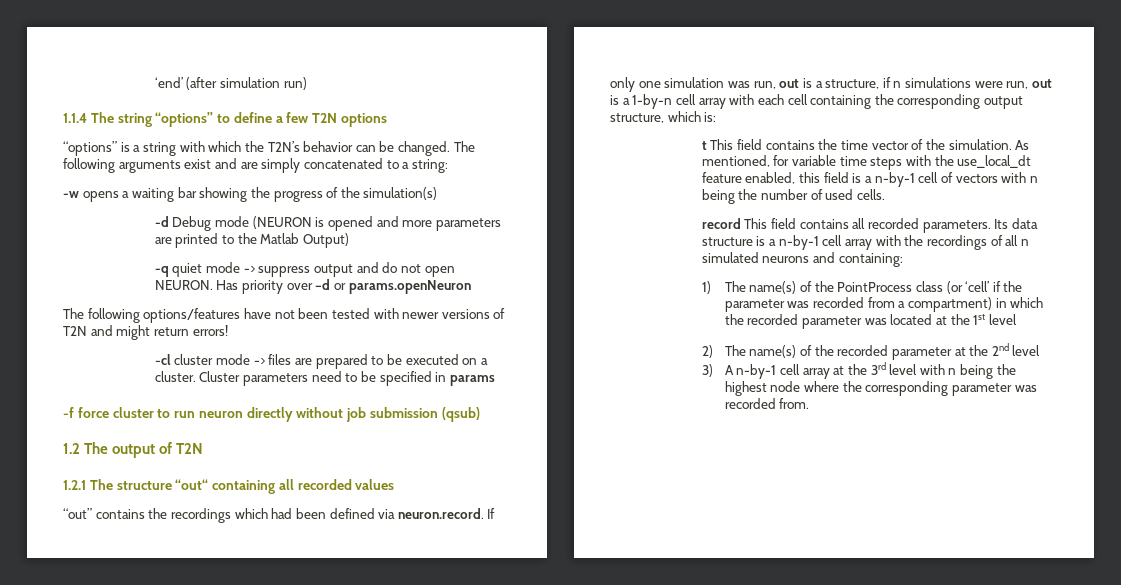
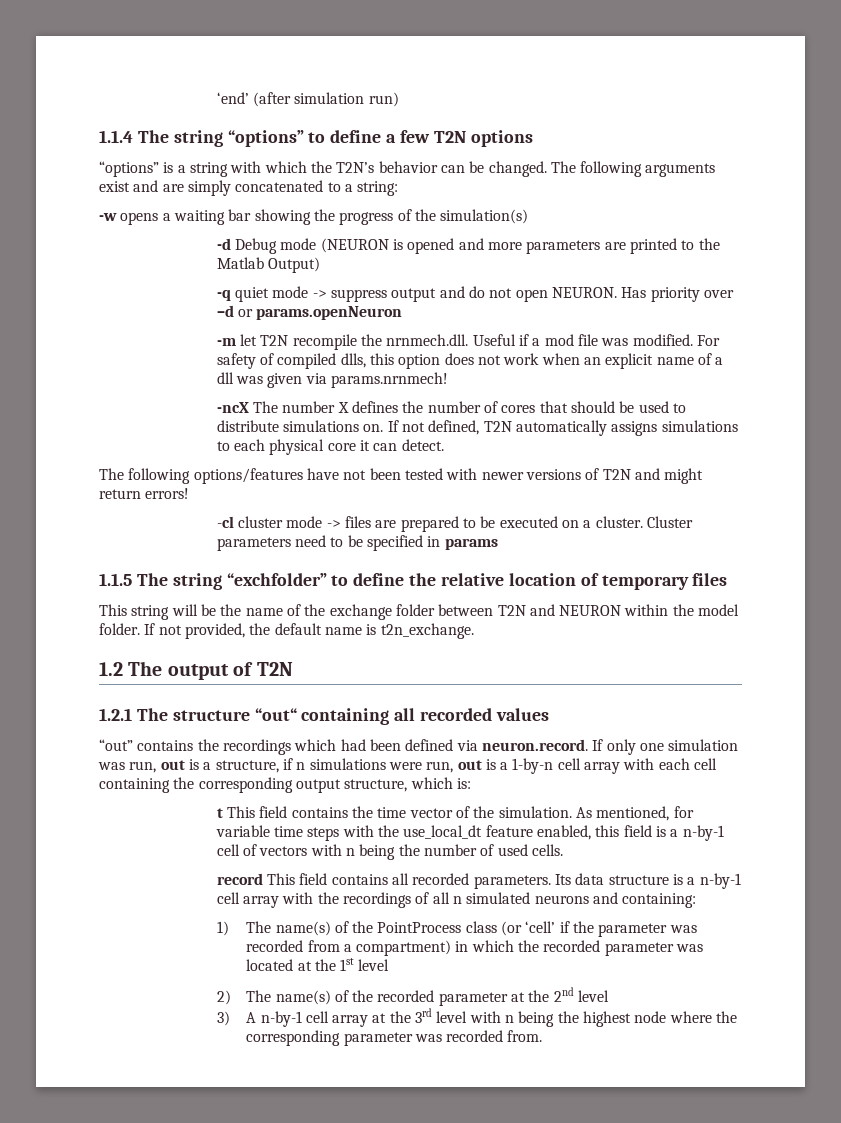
(471, 287) none -> [216,334,720,350] [216,353,724,369] [216,372,449,388] [216,401,686,413] [216,420,738,436] [216,439,444,455] // -m let T2N recompile the nrnmech.dll. Useful if a mod file was modified. For safety of compiled dlls, this option does not work when an explicit name of a dll was given via params.nrnmech! // -ncX The number X defines the number of cores that should be used to distribute simulations on. If not defined, T2N automatically assigns simulations to each physical core it can detect.
[63,407,480,422] -f force cluster to run neuron directly without job submission (qsub) -> [99,573,728,590] [99,604,740,620] [99,623,474,639] 1.1.5 The string “exchfolder” to define the relative location of temporary files // This string will be the name of the exchange folder between T2N and NEURON within the model folder. If not provided, the default name is t2n_exchange.

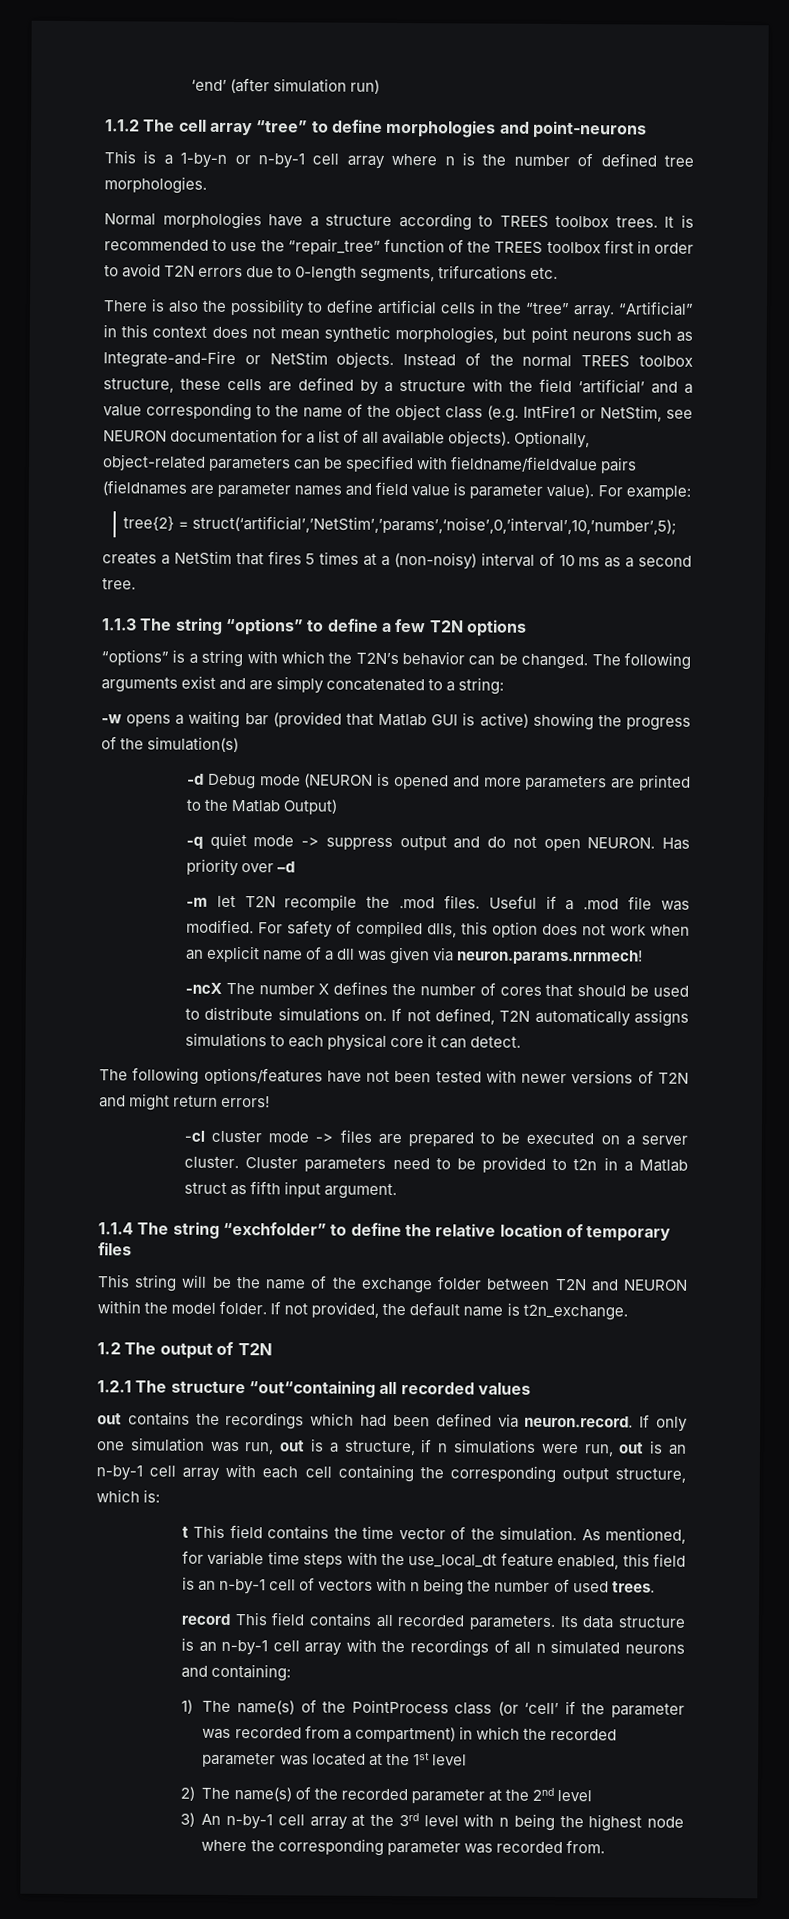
[99,130,133,143] 1.1.4 -> [105,119,647,139] [104,150,694,169] [104,176,207,194] [104,211,694,231] [104,238,694,255] [104,263,559,283] [103,298,694,319] [103,324,693,344] [103,350,693,369] [103,377,693,395] [103,402,693,422] [103,428,591,449] [102,454,638,474] [102,480,691,500] [123,515,677,535] [102,550,692,570] [102,578,136,590] [102,618,137,631] 1.1.2 The cell array “tree” to define morphologies and point-neurons // This is a 1-by-n or n-by-1 cell array where n is the number of defined tree morphologies. // Normal morphologies have a structure according to TREES toolbox trees. It is recommended to use the “repair_tree” function of the TREES toolbox first in order to avoid T2N errors due to 0-length segments, trifurcations etc. // There is also the possibility to define artificial cells in the “tree” array. “Artificial” in this context does not mean synthetic morphologies, but point neurons such as Integrate-and-Fire or NetStim objects. Instead of the normal TREES toolbox structure, these cells are defined by a structure with the field ‘artificial’ and a value corresponding to the name of the object class (e.g. IntFire1 or NetStim, see NEURON documentation for a list of all available objects). Optionally, object-related parameters can be specified with fieldname/fieldvalue pairs (fieldnames are parameter names and field value is parameter value). For example: // tree{2} = struct(‘artificial’,’NetStim’,’params’,‘noise’,0,’interval’,10,’number’,5); // creates a NetStim that fires 5 times at a (non-noisy) interval of 10 ms as a second tree. // 1.1.3
(252, 215) none -> [272,711,529,728] (provided that Matlab GUI is active)
[238,306,403,320] or params.openNeuron -> (296, 867) none
[386,334,469,346] nrnmech.dll. -> [399,895,480,909] .mod files.
[544,334,574,346] mod -> [583,898,620,910] .mod
[331,372,449,388] params.nrnmech! -> [456,949,644,965] neuron.params.nrnmech!
(592, 524) none -> [640,1135,688,1145] server
[367,535,498,551] [99,573,132,586] specified in params // 1.1.5 -> [482,1156,688,1173] [183,1181,398,1200] [98,1222,134,1235] provided to t2n in a Matlab struct as fifth input argument. // 1.1.4
[254,708,390,725] “out“ containing -> [248,1380,376,1398] “out“containing
[99,739,133,751] “out” -> [97,1413,122,1425] out
[500,758,554,774] a 1-by-n -> [668,1444,687,1455] [96,1465,143,1481] an n-by-1
[670,829,679,837] a -> [198,1580,217,1591] an
[531,844,563,856] cells. -> [611,1581,655,1593] trees.
[687,877,696,885] a -> [198,1641,217,1652] an
[246,1012,257,1023] A -> [201,1813,222,1825] An

